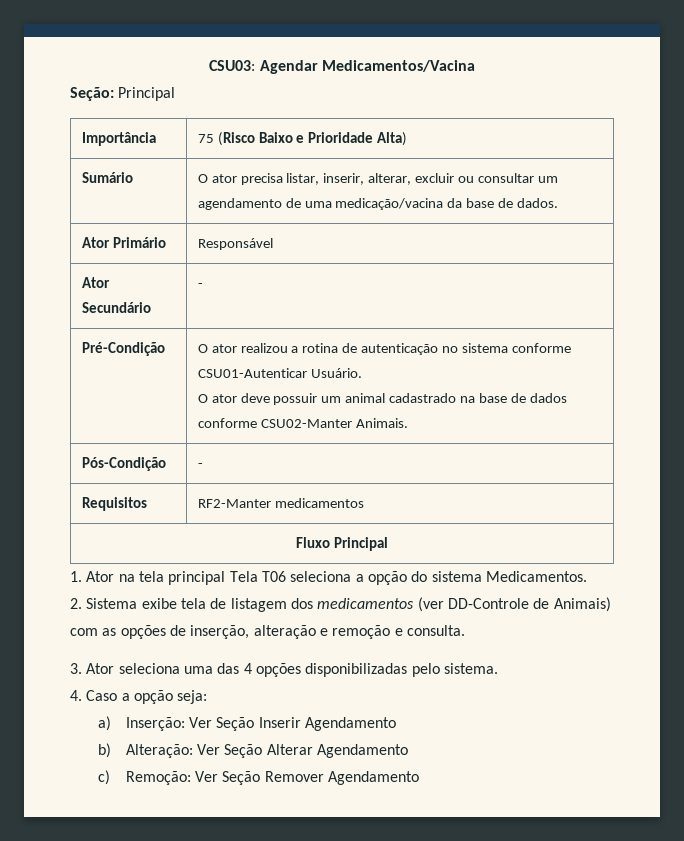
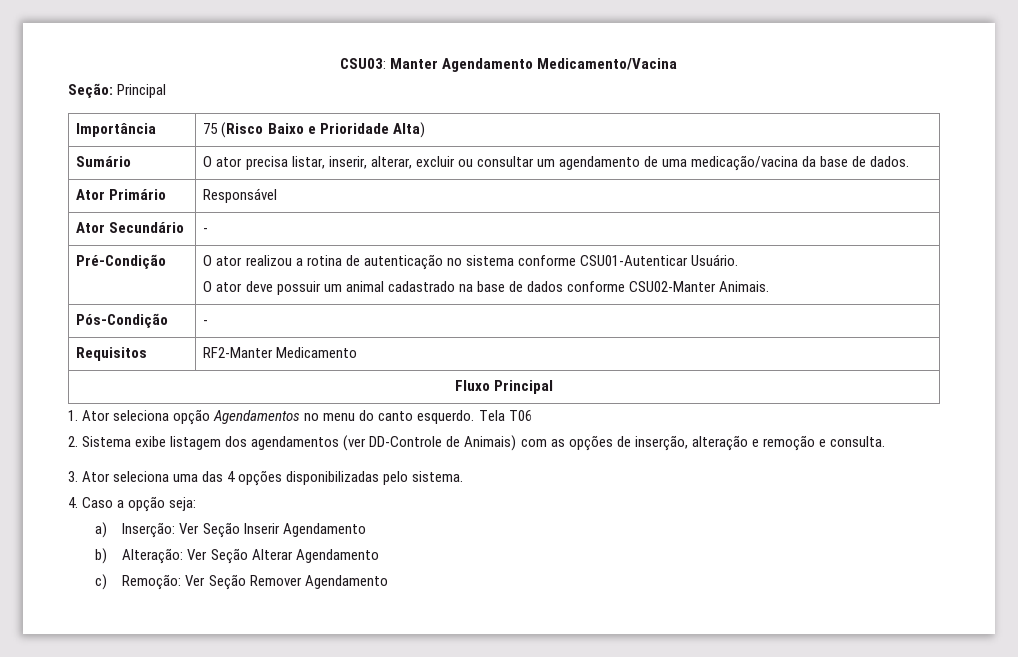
[259,60,475,74] Agendar Medicamentos/Vacina -> [389,58,678,72] Manter Agendamento Medicamento/Vacina
[274,498,364,508] medicamentos -> [276,347,358,358] Medicamento
[118,571,587,585] na tela principal Tela T06 seleciona a opção do sistema Medicamentos. -> [113,409,532,425] seleciona opção Agendamentos no menu do canto esquerdo. Tela T06
[180,598,227,609] tela de -> (167, 441) none
[317,598,415,609] medicamentos -> [251,436,340,450] agendamentos

